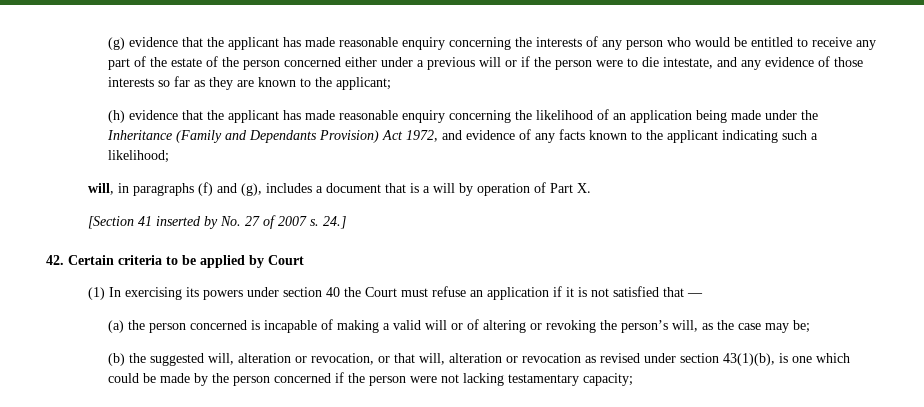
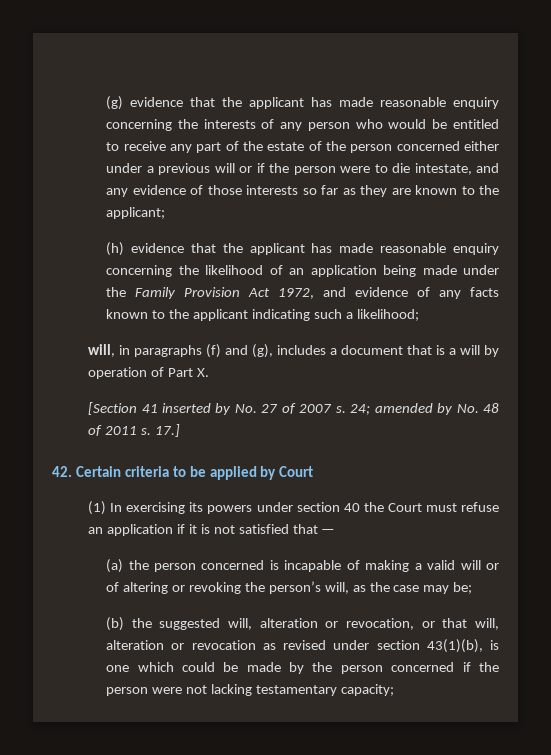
[107,130,380,143] Inheritance (Family and Dependants Provision) -> [135,287,241,299] Family Provision
[322,216,346,229] 24.] -> [350,403,500,415] [88,424,180,437] 24; amended by No. 48 of 2011 s. 17.]

